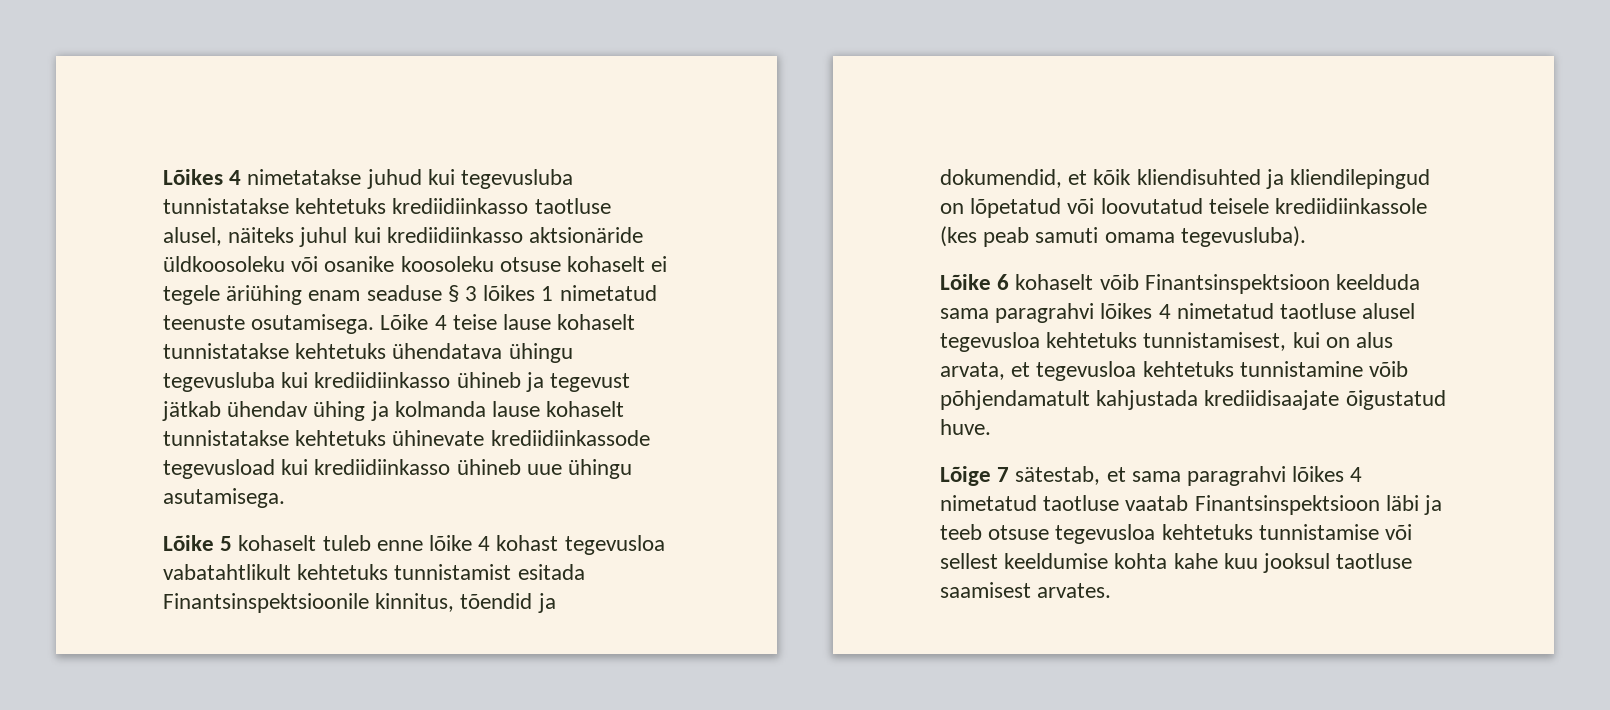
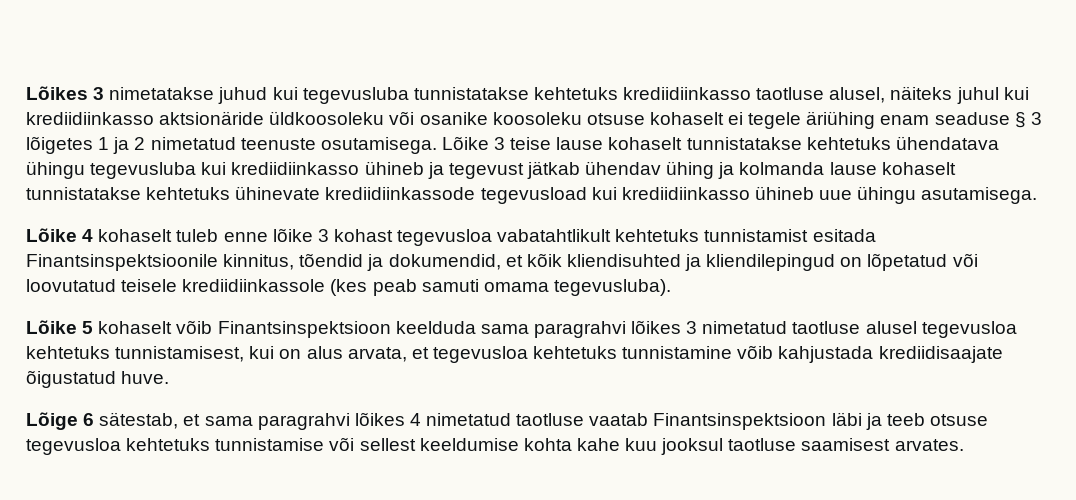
[229,170,242,185] 4 -> [93,87,105,100] 3
[483,285,554,301] lõikes 1 -> [26,136,146,154] lõigetes 1 ja 2
[434,315,447,330] 4 -> [494,137,506,150] 3
[220,536,233,551] 5 -> [82,229,94,242] 4
[478,536,491,551] 4 -> [317,229,329,242] 3
[997,274,1010,290] 6 -> [82,321,94,334] 5
[1158,304,1171,319] 4 -> [686,321,698,334] 3
[940,390,1090,410] põhjendamatult -> (774, 352) none
[997,467,1010,482] 7 -> [83,413,95,426] 6

